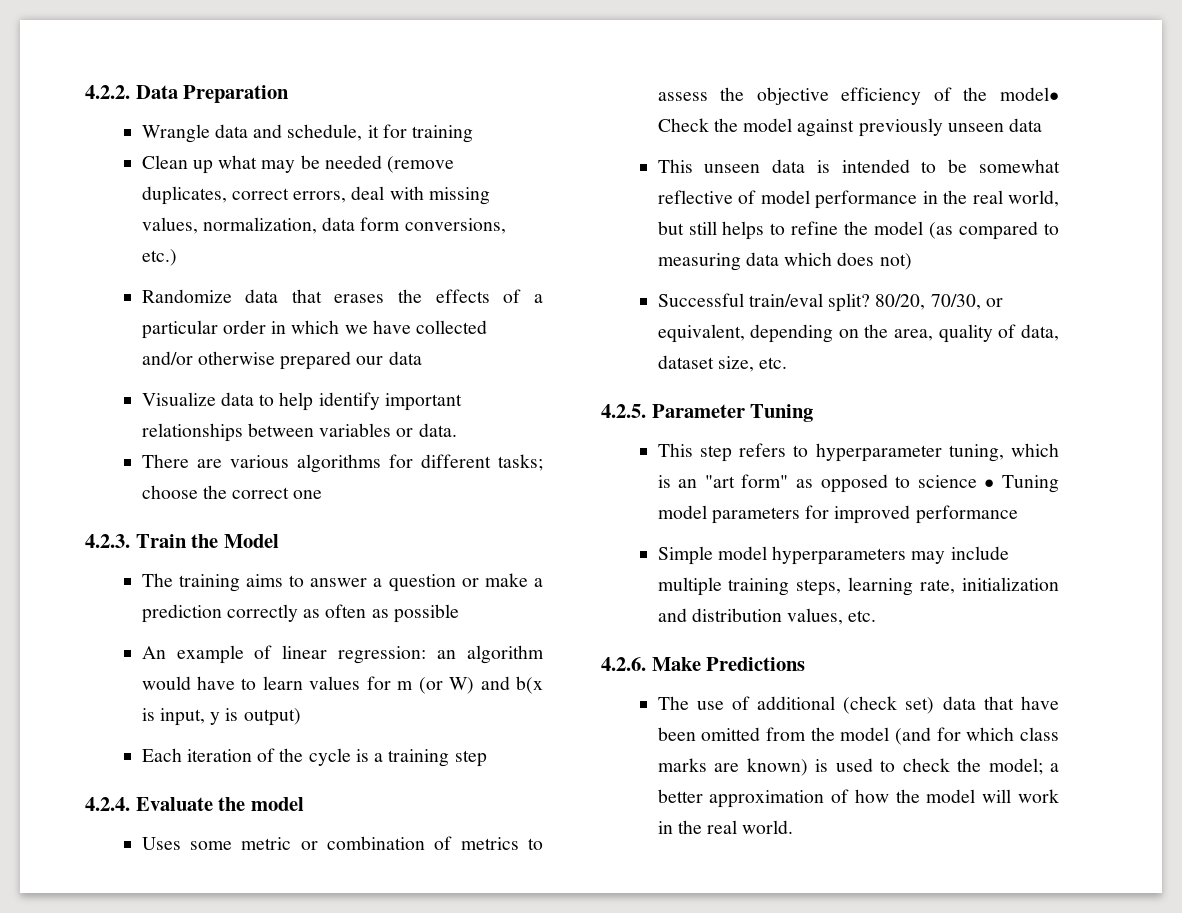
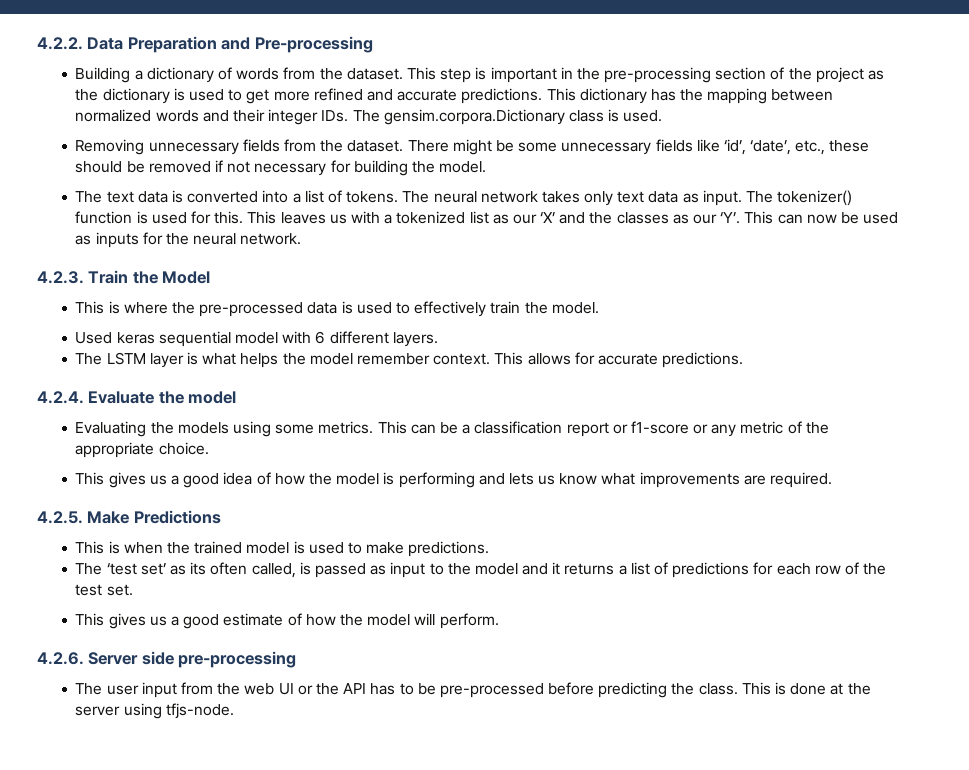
[141,124,474,143] [141,155,455,174] [141,186,490,205] [141,217,506,234] [141,249,177,266] [141,289,543,303] [141,320,488,339] [141,351,422,370] [141,392,462,411] [141,423,457,442] [141,454,543,473] [141,485,323,499] [85,534,279,548] [141,573,543,592] [141,604,459,623] [141,645,544,664] [141,676,543,694] [141,708,301,726] [141,748,487,767] [85,797,304,811] [141,836,543,850] [657,87,1059,105] [657,118,1043,137] [657,159,1060,173] [657,190,1059,209] [657,221,1059,240] [657,252,912,271] [657,293,1003,312] [657,324,1059,343] [657,355,788,372] [601,404,814,422] [657,443,1059,462] [657,474,1059,493] [657,505,1018,524] [657,546,1009,565] [657,577,1059,596] [657,608,877,625] [601,657,806,671] [657,696,1059,714] [657,727,1059,745] [657,758,1059,776] [657,789,825,808] // Wrangle data and schedule, it for training // Clean up what may be needed (remove duplicates, correct errors, deal with missing values, normalization, data form conversions, etc.) // Randomize data that erases the effects of a particular order in which we have collected and/or otherwise prepared our data // Visualize data to help identify important relationships between variables or data. // There are various algorithms for different tasks; choose the correct one // 4.2.3. Train the Model // The training aims to answer a question or make a prediction correctly as often as possible // An example of linear regression: an algorithm would have to learn values for m (or W) and b(x is input, y is output) // Each iteration of the cycle is a training step // 4.2.4. Evaluate the model // Uses some metric or combination of metrics to assess the objective efficiency of the model• Check the model against previously unseen data // This unseen data is intended to be somewhat reflective of model performance in the real world, but still helps to refine the model (as compared to measuring data which does not) // Successful train/eval split? 80/20, 70/30, or equivalent, depending on the area, quality of data, dataset size, etc. // 4.2.5. Parameter Tuning // This step refers to hyperparameter tuning, which is an "art form" as opposed to science • Tuning model parameters for improved performance // Simple model hyperparameters may include multiple training steps, learning rate, initialization and distribution values, etc. // 4.2.6. Make Predictions // The use of additional (check set) data that have been omitted from the model (and for which class marks are known) is used to check the model; a better approximation -> [221,36,373,53] [75,67,884,83] [75,88,834,104] [75,109,663,125] [75,139,870,155] [75,160,487,176] [75,190,853,206] [75,211,899,224] [75,232,302,248] [37,270,211,284] [75,301,599,317] [75,331,438,347] [75,352,744,368] [37,391,237,404] [75,421,829,437] [75,442,209,458] [75,472,832,488] [37,510,221,524] [75,541,490,557] [75,562,887,578] [75,584,133,596] [75,613,284,629] and Pre-processing // Building a dictionary of words from the dataset. This step is important in the pre-processing section of the project as the dictionary is used to get more refined and accurate predictions. This dictionary has the mapping between normalized words and their integer IDs. The gensim.corpora.Dictionary class is used. // Removing unnecessary fields from the dataset. There might be some unnecessary fields like ‘id’, ‘date’, etc., these should be removed if not necessary for building the model. // The text data is converted into a list of tokens. The neural network takes only text data as input. The tokenizer() function is used for this. This leaves us with a tokenized list as our ‘X’ and the classes as our ‘Y’. This can now be used as inputs for the neural network. // 4.2.3. Train the Model // This is where the pre-processed data is used to effectively train the model. // Used keras sequential model with 6 different layers. // The LSTM layer is what helps the model remember context. This allows for accurate predictions. // 4.2.4. Evaluate the model // Evaluating the models using some metrics. This can be a classification report or f1-score or any metric of the appropriate choice. // This gives us a good idea of how the model is performing and lets us know what improvements are required. // 4.2.5. Make Predictions // This is when the trained model is used to make predictions. // The ‘test set’ as its often called, is passed as input to the model and it returns a list of predictions for each row of the test set. // This gives us a good estimate
[1017,789,1059,803] [657,820,794,834] work in the real world. -> [439,613,499,629] [37,651,297,668] [75,682,871,698] [75,703,234,719] perform. // 4.2.6. Server side pre-processing // The user input from the web UI or the API has to be pre-processed before predicting the class. This is done at the server using tfjs-node.

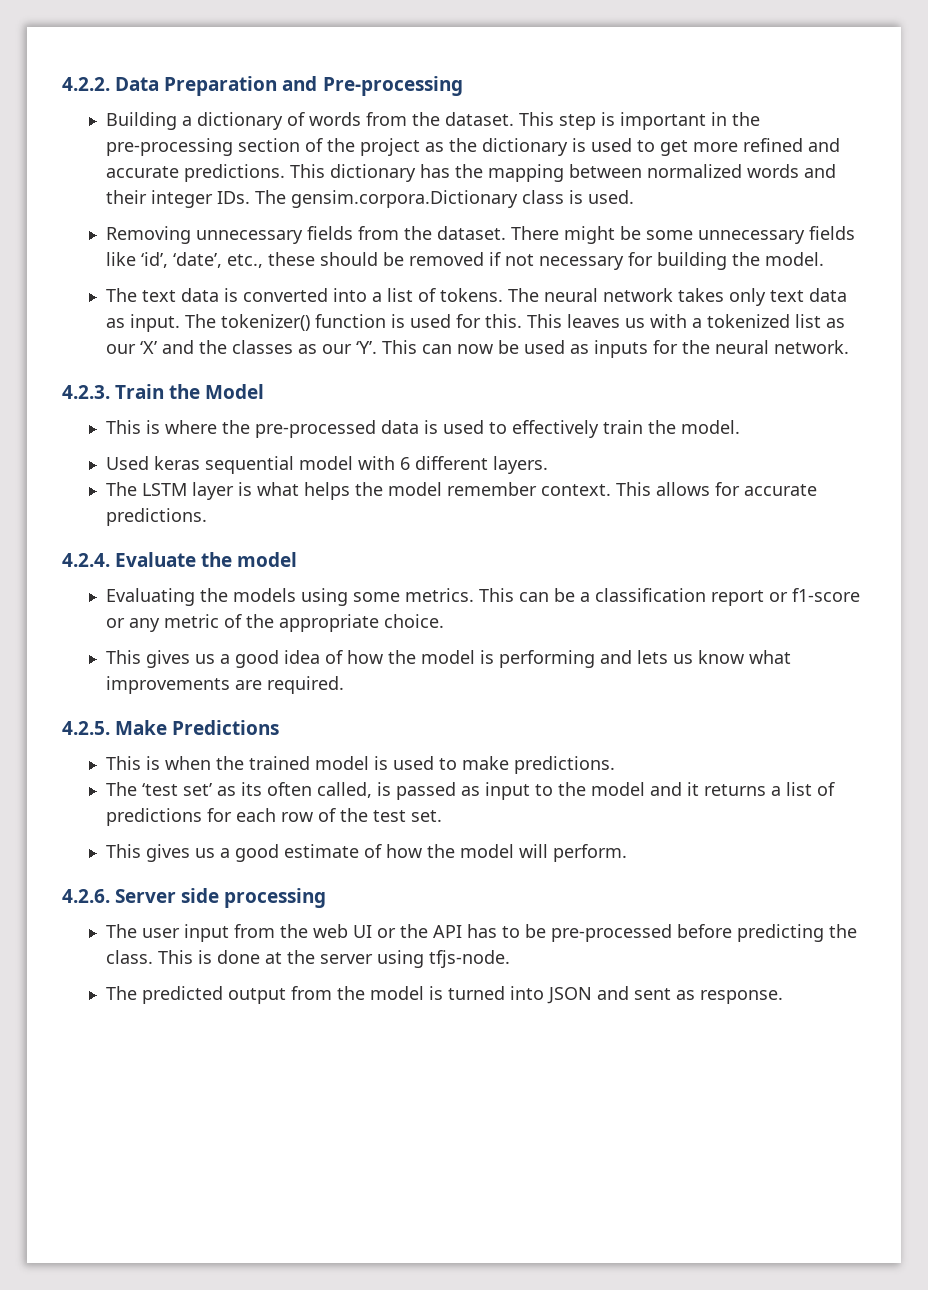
[178,651,297,668] pre-processing -> [224,888,327,908] processing
(234, 711) none -> [105,986,783,1004] // The predicted output from the model is turned into JSON and sent as response.

